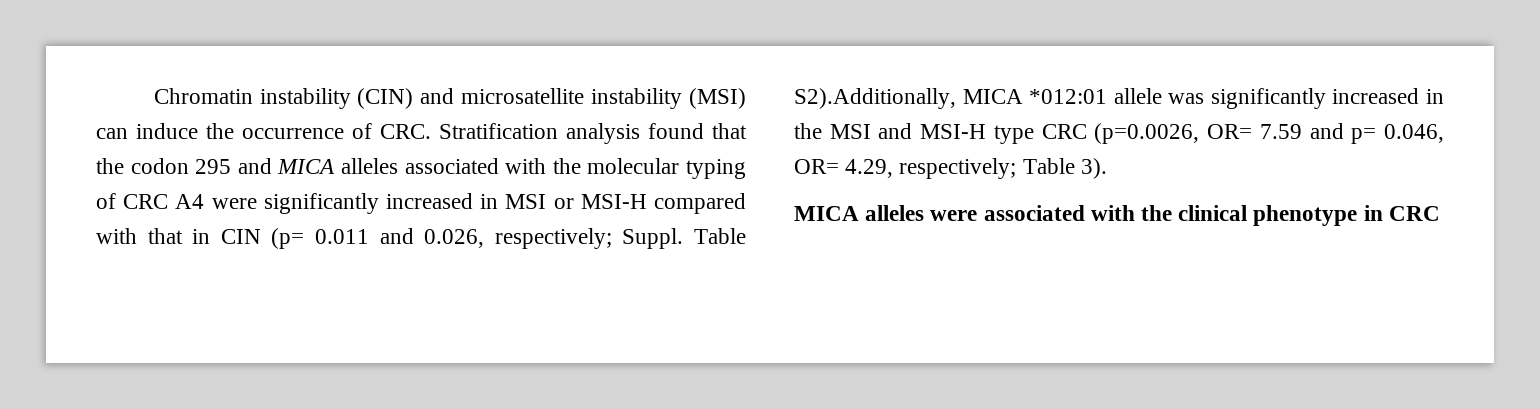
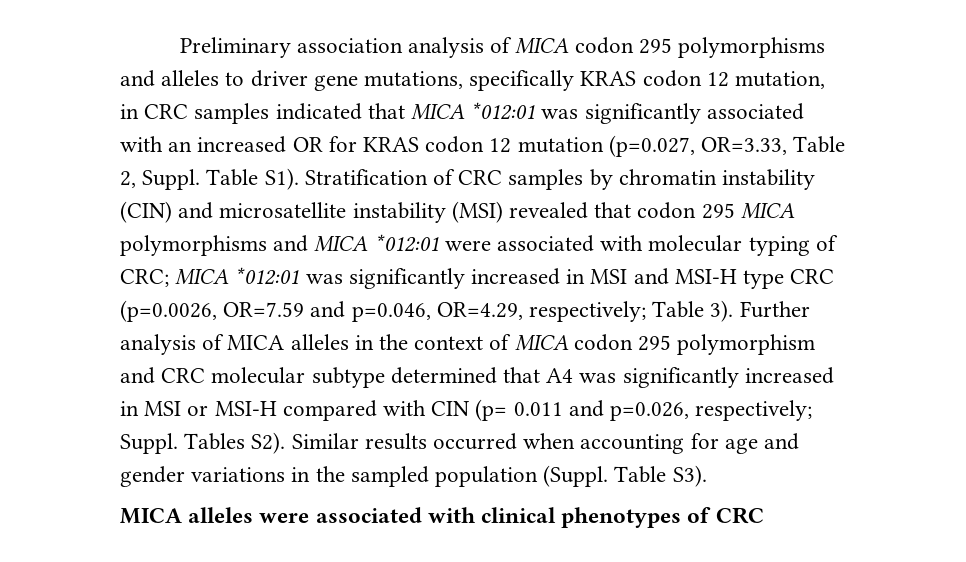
[153,88,253,104] Chromatin -> [179,37,826,58] [120,70,826,91] [120,102,804,124] [120,135,846,157] [120,168,717,190] Preliminary association analysis of MICA codon 295 polymorphisms and alleles to driver gene mutations, specifically KRAS codon 12 mutation, in CRC samples indicated that MICA *012:01 was significantly associated with an increased OR for KRAS codon 12 mutation (p=0.027, OR=3.33, Table 2, Suppl. Table S1). Stratification of CRC samples by chromatin
[96,123,747,144] [96,158,581,174] can induce the occurrence of CRC. Stratification analysis found that the codon 295 and MICA alleles associated with the -> [509,202,795,219] [120,234,644,256] revealed that codon 295 MICA polymorphisms and MICA *012:01 were associated with
[123,194,257,209] CRC A4 were -> [120,267,835,289] [120,300,810,322] [120,334,816,355] [120,367,617,388] CRC; MICA *012:01 was significantly increased in MSI and MSI-H type CRC (p=0.0026, OR=7.59 and p=0.046, OR=4.29, respectively; Table 3). Further analysis of MICA alleles in the context of MICA codon 295 polymorphism and CRC molecular subtype determined that A4 was
[147,228,211,244] that in -> (427, 408) none
[424,229,485,248] 0.026, -> [610,402,690,421] p=0.026,
[694,228,747,244] [794,88,1444,109] [794,123,1444,144] [794,158,1107,179] Table S2).Additionally, MICA *012:01 allele was significantly increased in the MSI and MSI-H type CRC (p=0.0026, OR= 7.59 and p= 0.046, OR= 4.29, respectively; Table 3). -> [184,432,800,454] [120,465,707,487] Tables S2). Similar results occurred when accounting for age and gender variations in the sampled population (Suppl. Table S3).
[1141,205,1383,226] the clinical phenotype in -> [481,507,712,528] clinical phenotypes of

